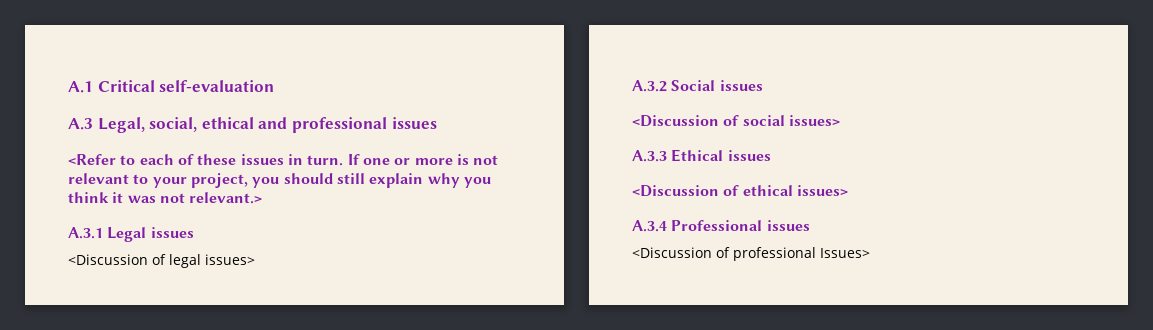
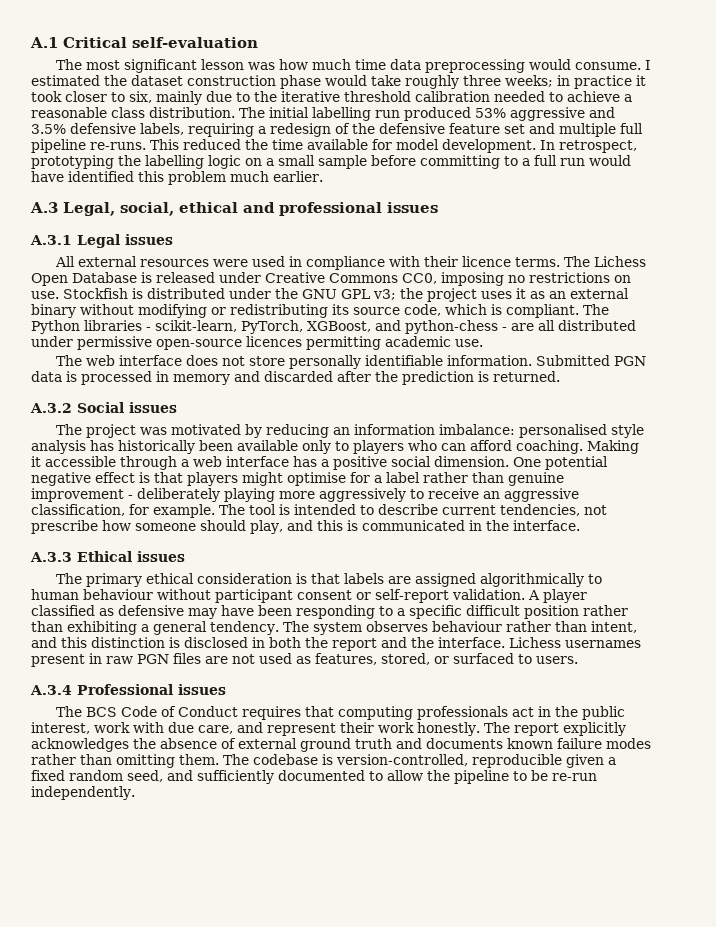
(275, 86) none -> [56,59,652,73] [31,75,646,89] [31,91,632,105] [31,107,615,121] [31,123,643,137] [31,139,637,153] [31,155,631,169] [31,171,323,185] // The most significant lesson was how much time data preprocessing would consume. I estimated the dataset construction phase would take roughly three weeks; in practice it took closer to six, mainly due to the iterative threshold calibration needed to achieve a reasonable class distribution. The initial labelling run produced 53% aggressive and 3.5% defensive labels, requiring a redesign of the defensive feature set and multiple full pipeline re-runs. This reduced the time available for model development. In retrospect, prototyping the labelling logic on a small sample before committing to a full run would have identified this problem much earlier.
[68,154,499,166] [68,173,491,188] [68,192,263,204] [68,227,194,242] [68,254,255,268] [632,80,763,92] [632,115,840,127] [632,149,771,162] [632,185,848,197] [632,220,810,232] [632,247,870,261] <Refer to each of these issues in turn. If one or more is not relevant to your project, you should still explain why you think it was not relevant.> // A.3.1 Legal issues // <Discussion of legal issues> // A.3.2 Social issues // <Discussion of social issues> // A.3.3 Ethical issues // <Discussion of ethical issues> // A.3.4 Professional issues // <Discussion of professional Issues> -> [30,234,173,248] [55,256,647,270] [31,272,631,286] [31,288,629,302] [31,304,609,318] [31,320,636,334] [31,336,483,350] [56,355,647,369] [31,371,560,385] [30,402,177,413] [56,424,645,438] [31,440,639,454] [31,456,608,470] [31,472,564,486] [31,488,579,502] [31,504,607,518] [31,520,580,534] [30,551,185,562] [56,573,603,587] [31,589,587,603] [31,605,628,619] [31,621,637,635] [31,637,641,651] [31,653,578,667] [30,684,226,695] [56,706,626,720] [31,722,626,736] [31,738,651,752] [31,754,616,768] [31,770,597,784] [31,786,135,800] A.3.1 Legal issues // All external resources were used in compliance with their licence terms. The Lichess Open Database is released under Creative Commons CC0, imposing no restrictions on use. Stockfish is distributed under the GNU GPL v3; the project uses it as an external binary without modifying or redistributing its source code, which is compliant. The Python libraries - scikit-learn, PyTorch, XGBoost, and python-chess - are all distributed under permissive open-source licences permitting academic use. // The web interface does not store personally identifiable information. Submitted PGN data is processed in memory and discarded after the prediction is returned. // A.3.2 Social issues // The project was motivated by reducing an information imbalance: personalised style analysis has historically been available only to players who can afford coaching. Making it accessible through a web interface has a positive social dimension. One potential negative effect is that players might optimise for a label rather than genuine improvement - deliberately playing more aggressively to receive an aggressive classification, for example. The tool is intended to describe current tendencies, not prescribe how someone should play, and this is communicated in the interface. // A.3.3 Ethical issues // The primary ethical consideration is that labels are assigned algorithmically to human behaviour without participant consent or self-report validation. A player classified as defensive may have been responding to a specific difficult position rather than exhibiting a general tendency. The system observes behaviour rather than intent, and this distinction is disclosed in both the report and the interface. Lichess usernames present in raw PGN files are not used as features, stored, or surfaced to users. // A.3.4 Professional issues // The BCS Code of Conduct requires that computing professionals act in the public interest, work with due care, and represent their work honestly. The report explicitly acknowledges the absence of external ground truth and documents known failure modes rather than omitting them. The codebase is version-controlled, reproducible given a fixed random seed, and sufficiently documented to allow the pipeline to be re-run independently.

